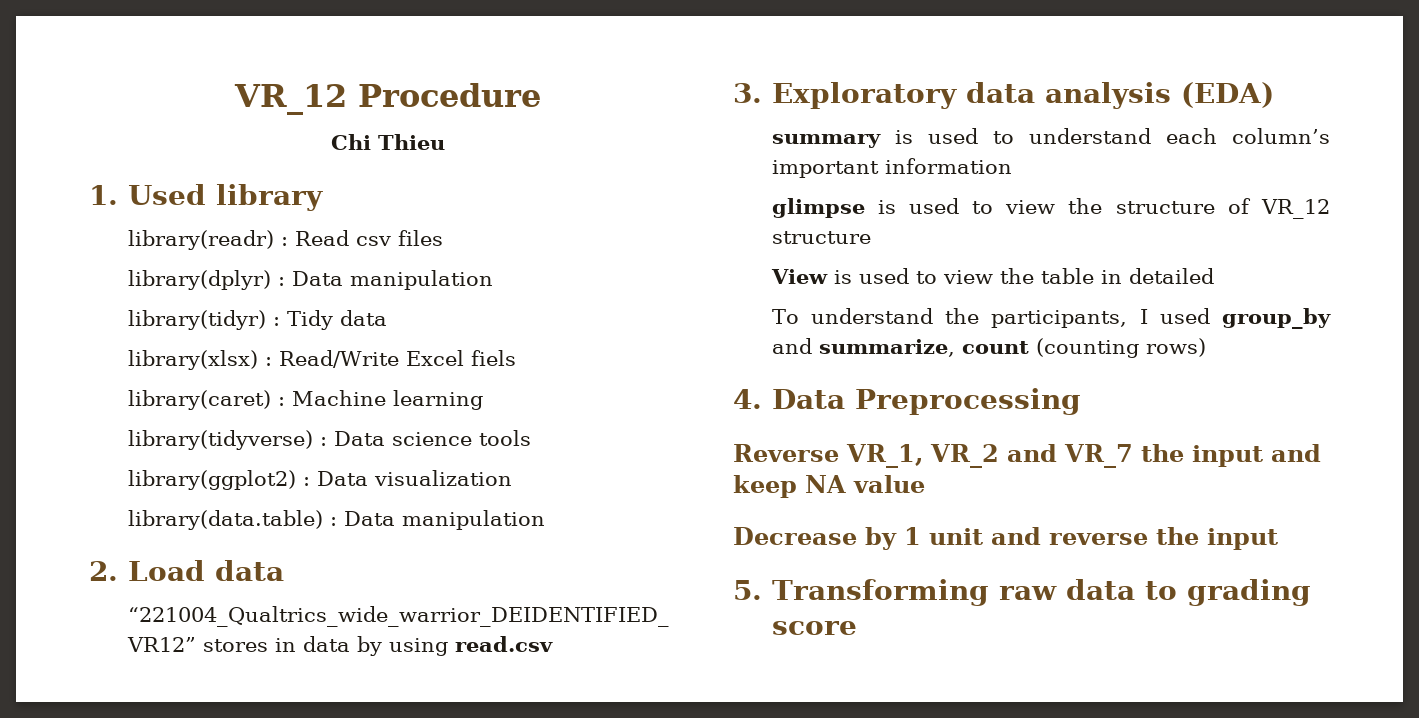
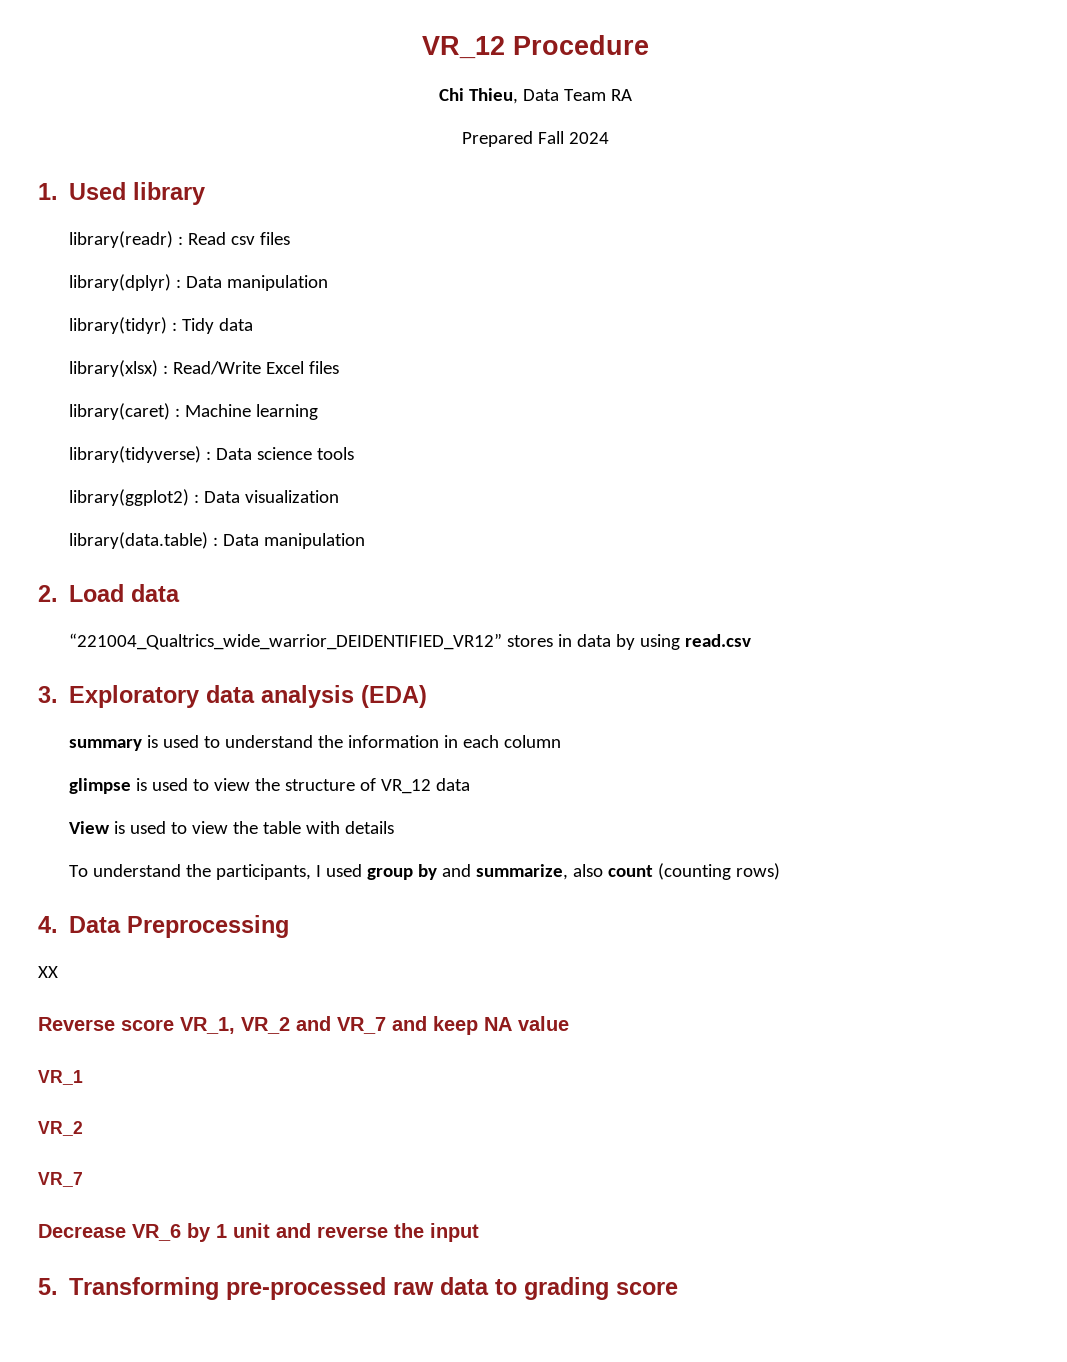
[377,134,445,150] Thieu -> [469,88,632,104] [462,131,609,147] Thieu, Data Team RA // Prepared Fall 2024
[470,350,516,366] fiels -> [308,361,339,374] files
[1165,128,1330,144] [771,158,1012,178] each column’s important information -> [317,735,561,748] the information in each column
[771,231,871,244] structure -> [435,778,470,791] data
[1100,268,1214,284] in detailed -> [305,821,394,834] with details
[1222,308,1331,329] group_by -> [366,864,437,880] group by
(955, 348) none -> [572,864,603,877] also
(1082, 401) none -> [38,966,58,978] // XX
(839, 453) none -> [121,1019,174,1031] score
[1141,444,1263,467] the input -> (386, 1025) none
(925, 484) none -> [38,1070,83,1085] [38,1121,83,1136] [38,1172,83,1187] // VR_1 // VR_2 // VR_7
(857, 536) none -> [132,1224,181,1241] VR_6
(990, 592) none -> [225,1277,386,1300] pre-processed

